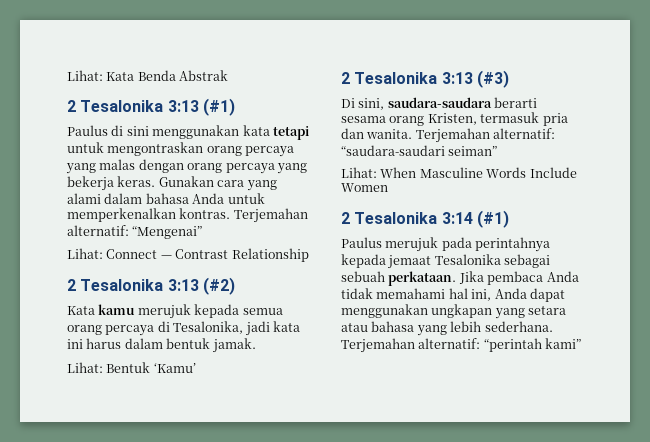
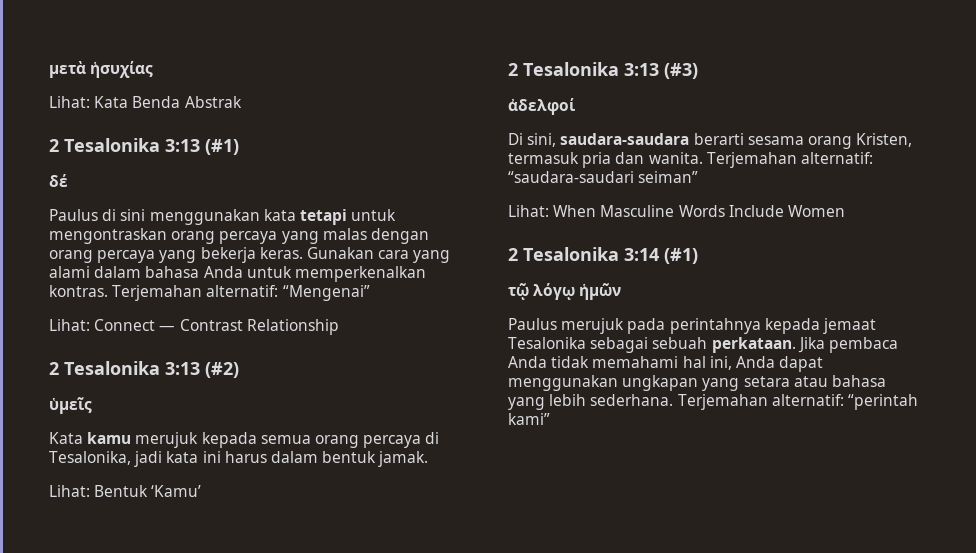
(67, 75) none -> [49,61,154,78] μετὰ ἡσυχίας //
(235, 107) none -> [49,174,68,187] // δέ
(235, 286) none -> [49,397,92,414] // ὑμεῖς
(509, 79) none -> [508,98,575,115] // ἀδελφοί
(509, 219) none -> [508,283,622,300] // τῷ λόγῳ ἡμῶν

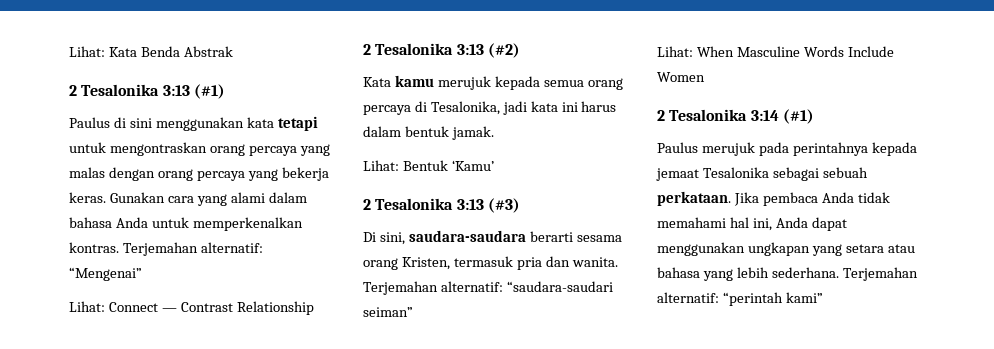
[49,61,154,78] μετὰ ἡσυχίας // -> (69, 51) none
[49,174,68,187] // δέ -> (225, 91) none
[49,397,92,414] // ὑμεῖς -> (520, 50) none
[508,98,575,115] // ἀδελφοί -> (520, 205) none
[508,283,622,300] // τῷ λόγῳ ἡμῶν -> (814, 116) none

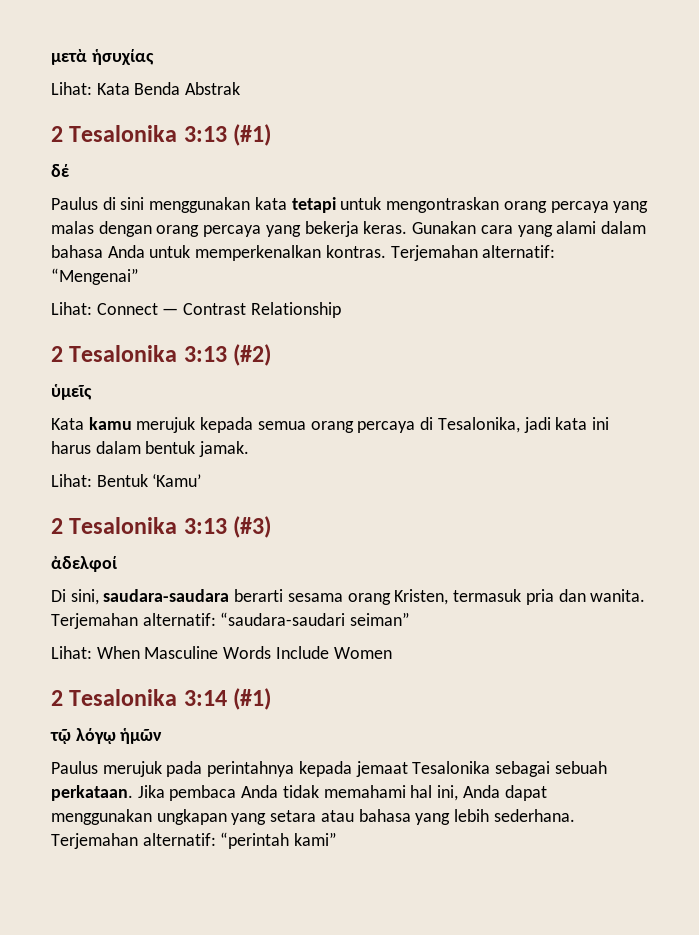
(69, 51) none -> [51,49,154,65] μετὰ ἡσυχίας //
(225, 91) none -> [51,164,69,177] // δέ
(520, 50) none -> [51,384,92,400] // ὑμεῖς
(520, 205) none -> [51,556,117,572] // ἀδελφοί
(814, 116) none -> [50,728,163,744] // τῷ λόγῳ ἡμῶν

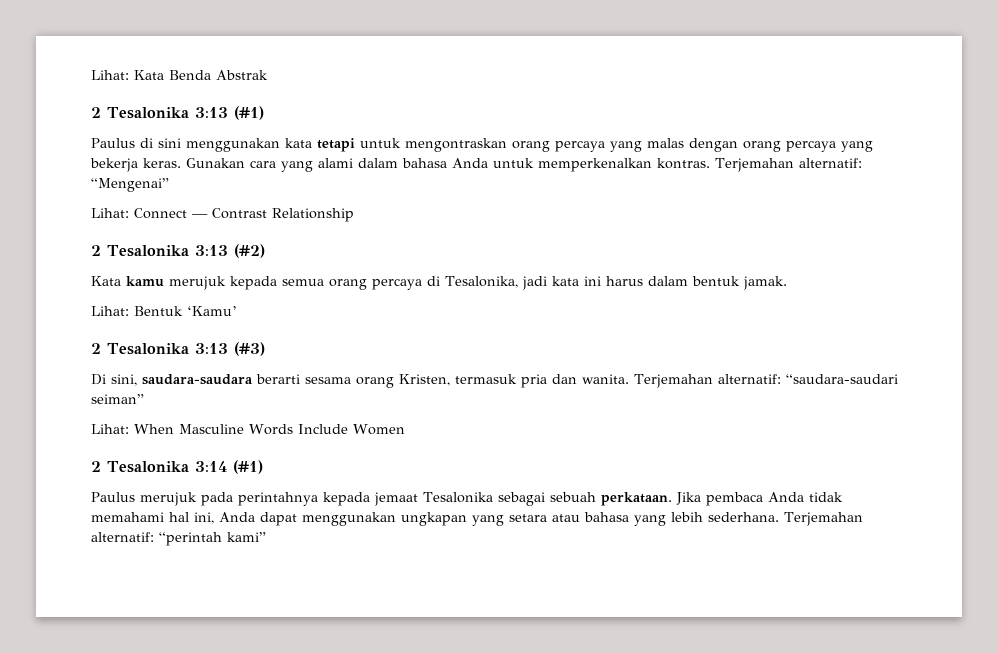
[51,49,154,65] μετὰ ἡσυχίας // -> (91, 75) none
[51,164,69,177] // δέ -> (264, 113) none
[51,384,92,400] // ὑμεῖς -> (265, 251) none
[51,556,117,572] // ἀδελφοί -> (265, 349) none
[50,728,163,744] // τῷ λόγῳ ἡμῶν -> (263, 467) none

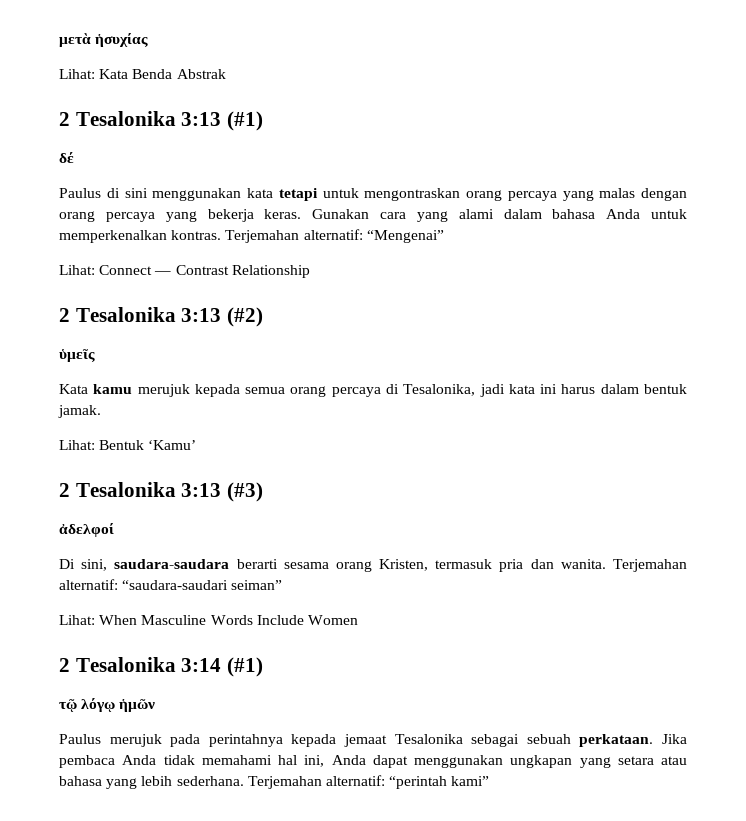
(91, 75) none -> [59,33,149,47] μετὰ ἡσυχίας //
(264, 113) none -> [59,152,74,163] // δέ
(265, 251) none -> [59,349,95,362] // ὑμεῖς
(265, 349) none -> [59,523,114,537] // ἀδελφοί
(263, 467) none -> [59,698,156,712] // τῷ λόγῳ ἡμῶν

